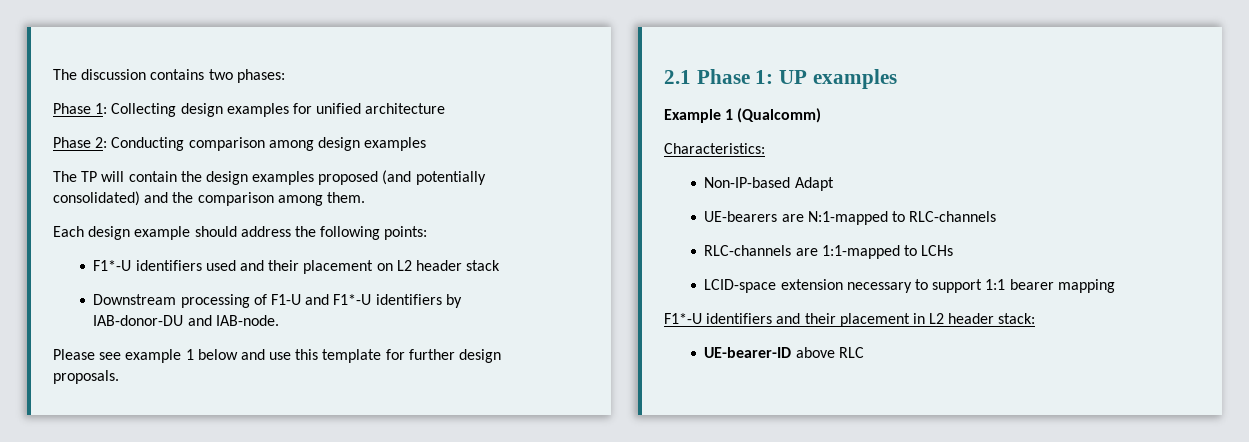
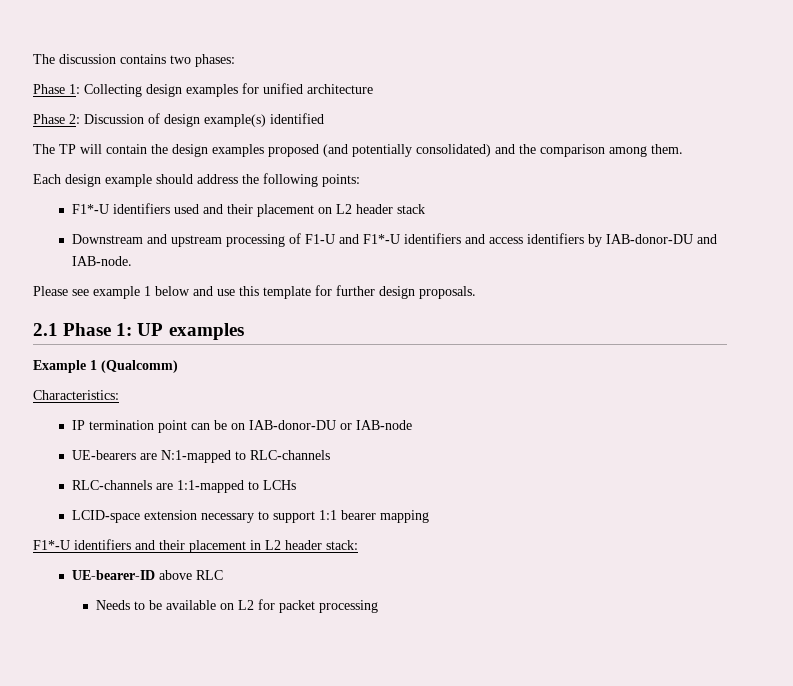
[111,137,427,151] Conducting comparison among design examples -> [84,113,324,127] Discussion of design example(s) identified
(177, 299) none -> [147,234,223,247] and upstream
(442, 299) none -> [465,233,585,244] and access identifiers
[704,177,834,191] Non-IP-based Adapt -> [72,420,413,433] IP termination point can be on IAB-donor-DU or IAB-node
(864, 352) none -> [95,599,378,613] // Needs to be available on L2 for packet processing

